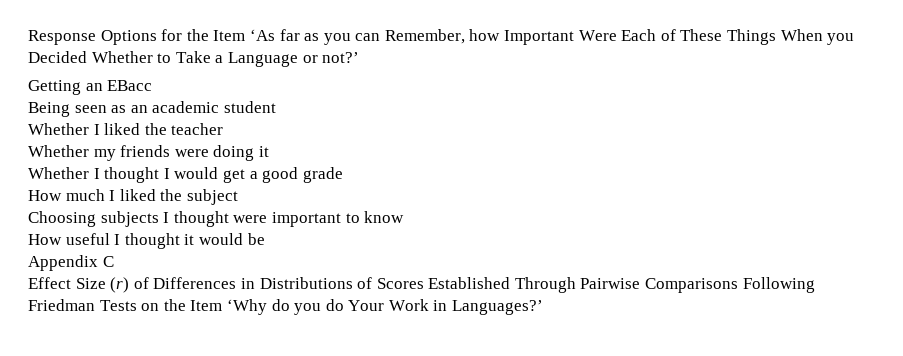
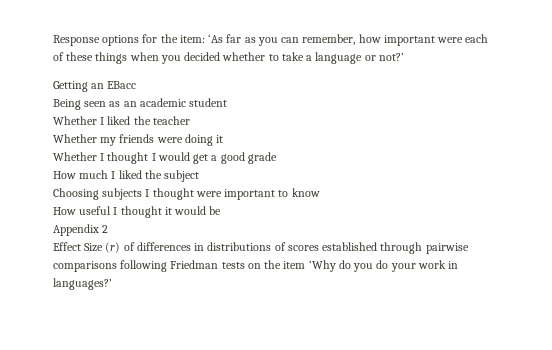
[100,30,157,45] Options -> [102,35,140,46] options
[213,30,246,41] Item -> [179,35,205,43] item:
[384,29,855,45] [28,51,298,67] Remember, how Important Were Each of These Things When you Decided Whether to Take a Language -> [302,34,489,46] [53,52,363,64] remember, how important were each of these things when you decided whether to take a language
[102,256,114,267] C -> [102,225,109,233] 2
[153,277,815,293] [28,299,137,311] Differences in Distributions of Scores Established Through Pairwise Comparisons Following Friedman Tests -> [136,242,469,254] [53,260,245,272] differences in distributions of scores established through pairwise comparisons following Friedman tests
[190,300,223,311] Item -> [283,261,306,269] item
[348,299,544,315] Your Work in Languages?’ -> [390,260,459,272] [53,278,112,290] your work in languages?’

